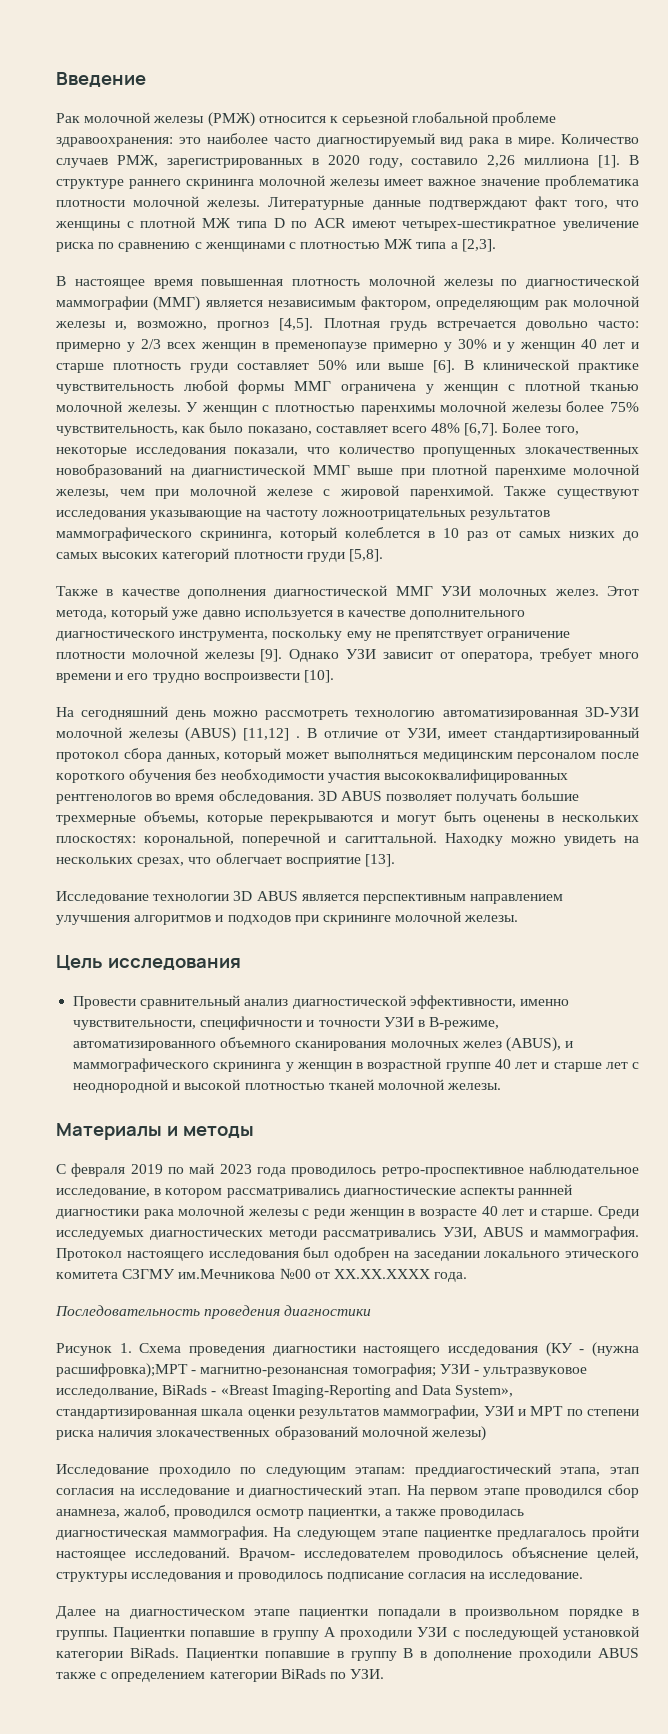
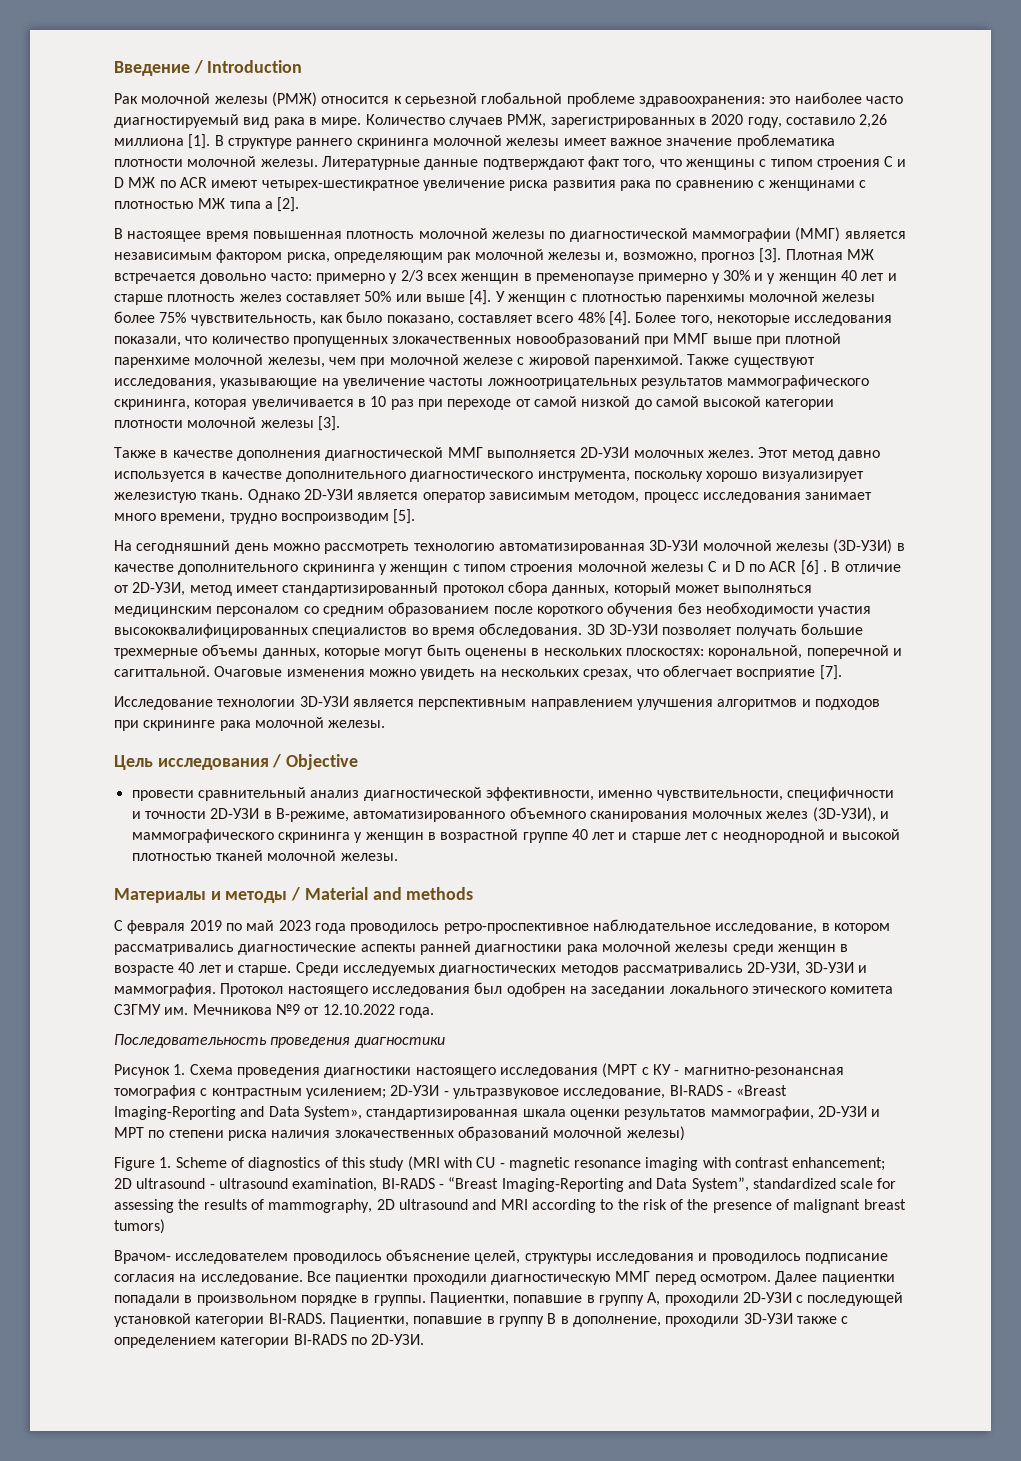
(146, 79) none -> [193,60,303,74] / Introduction
[140,217,285,228] плотной МЖ типа D -> [770,156,907,170] [114,177,156,188] типом строения C и D МЖ
(94, 247) none -> [552,180,651,191] развития рака
[461,239,496,252] [2,3]. -> [277,197,300,212] [2].
[361,296,432,310] фактором, -> [216,249,330,263] фактором риска,
[279,318,427,331] [4,5]. Плотная грудь -> [759,248,874,263] [3]. Плотная МЖ
[189,363,228,373] груди -> [239,294,282,302] желез
[433,359,639,373] [56,380,639,394] [56,401,181,412] [6]. В клинической практике чувствительность любой формы ММГ ограничена у женщин с плотной тканью молочной железы. -> [469,290,492,305] [4].
[464,423,499,436] [6,7]. -> [608,311,631,326] [4].
[56,464,305,478] новобразований на диагнистической -> [515,332,669,347] новообразований при
[56,510,146,520] исследования -> [114,378,216,389] исследования,
[265,510,318,520] частоту -> [342,378,484,389] увеличение частоты
[280,527,420,541] который колеблется -> [194,399,354,410] которая увеличивается
[496,531,639,541] [56,548,383,562] от самых низких до самых высоких категорий плотности груди [5,8]. -> [417,396,835,410] [114,416,340,431] при переходе от самой низкой до самой высокой категории плотности молочной железы [3].
[441,586,471,596] УЗИ -> [486,447,630,458] выполняется 2D-УЗИ
[56,606,199,620] метода, который уже -> [791,450,834,461] метод
[346,631,571,641] [56,648,639,662] [56,670,334,683] ему не препятствует ограничение плотности молочной железы [9]. Однако УЗИ зависит от оператора, требует много времени и его трудно воспроизвести [10]. -> [706,471,864,482] [114,489,873,503] [114,509,416,524] хорошо визуализирует железистую ткань. Однако 2D-УЗИ является оператор зависимым методом, процесс исследования занимает много времени, трудно воспроизводим [5].
[185,727,289,742] (ABUS) [11,12] -> [833,539,905,554] [114,560,819,575] (3D-УЗИ) в качестве дополнительного скрининга у женщин с типом строения молочной железы C и D по ACR [6]
[407,728,441,740] УЗИ, -> [132,582,232,596] 2D-УЗИ, метод
(597, 757) none -> [303,602,490,617] со средним образованием
[56,794,152,804] рентгенологов -> [312,627,408,638] специалистов
[340,791,382,801] ABUS -> [608,624,658,635] 3D-УЗИ
[143,811,390,825] объемы, которые перекрываются и -> [202,644,380,659] объемы данных, которые
[444,833,503,846] Находку -> [214,666,365,677] Очаговые изменения
[364,854,395,867] [13]. -> [819,665,842,680] [7].
[233,891,298,901] 3D ABUS -> [299,696,349,707] 3D-УЗИ
(391, 920) none -> [219,720,251,731] рака
[73,996,137,1009] // Провести -> [272,754,359,770] [131,790,194,801] / Objective // провести
[383,1017,414,1027] УЗИ -> [210,808,260,819] 2D-УЗИ
[505,1037,561,1052] (ABUS), -> [812,807,876,822] (3D-УЗИ),
(254, 1132) none -> [291,887,474,901] / Material and methods
[518,1184,573,1198] раннней -> [419,941,471,955] ранней
[302,1209,346,1219] с реди -> [732,944,774,955] среди
[269,1227,524,1240] методи рассматривались УЗИ, ABUS -> [560,962,854,976] методов рассматривались 2D-УЗИ, 3D-УЗИ
[178,1268,430,1279] им.Мечникова №00 от ХХ.ХХ.ХХХХ -> [164,1004,395,1015] им. Мечникова №9 от 12.10.2022
[448,1342,639,1357] [56,1363,588,1378] [56,1385,208,1398] иссдедования (КУ - (нужна расшифровка);МРТ - магнитно-резонансная томография; УЗИ - ультразвуковое исследолвание, BiRads -> [499,1063,844,1078] [114,1085,723,1099] исследования (МРТ с КУ - магнитно-резонансная томография с контрастным усилением; 2D-УЗИ - ультразвуковое исследование, BI-RADS
[483,1406,514,1416] УЗИ -> [817,1106,867,1117] 2D-УЗИ
[56,1463,639,1477] [56,1484,640,1498] [56,1505,525,1519] [56,1526,639,1540] [56,1547,230,1561] Исследование проходило по следующим этапам: преддиагостический этапа, этап согласия на исследование и диагностический этап. На первом этапе проводился сбор анамнеза, жалоб, проводился осмотр пациентки, а также проводилась диагностическая маммография. На следующем этапе пациентке предлагалось пройти настоящее исследований. -> [114,1156,886,1171] [114,1177,897,1192] [114,1199,906,1213] [114,1219,165,1234] Figure 1. Scheme of diagnostics of this study (MRI with CU - magnetic resonance imaging with contrast enhancement; 2D ultrasound - ultrasound examination, BI-RADS - “Breast Imaging-Reporting and Data System”, standardized scale for assessing the results of mammography, 2D ultrasound and MRI according to the risk of the presence of malignant breast tumors) //
[56,1606,290,1619] // Далее на диагностическом этапе -> [306,1271,818,1285] Все пациентки проходили диагностическую ММГ перед осмотром. Далее
[113,1627,448,1640] Пациентки попавшие в группу А проходили УЗИ -> [429,1292,792,1306] Пациентки, попавшие в группу А, проходили 2D-УЗИ
[129,1648,258,1661] BiRads. Пациентки -> [268,1313,409,1327] BI-RADS. Пациентки,
[434,1648,639,1661] дополнение проходили ABUS -> [572,1313,793,1327] дополнение, проходили 3D-УЗИ
[280,1669,385,1679] BiRads по УЗИ. -> [293,1334,425,1345] BI-RADS по 2D-УЗИ.

